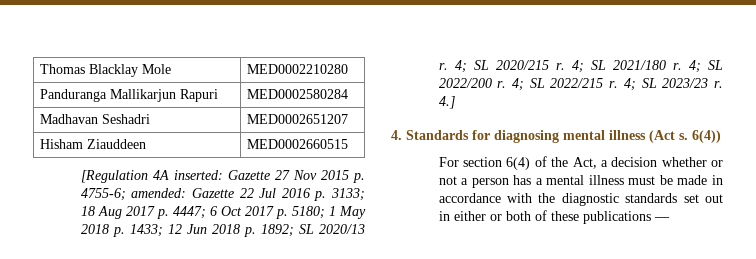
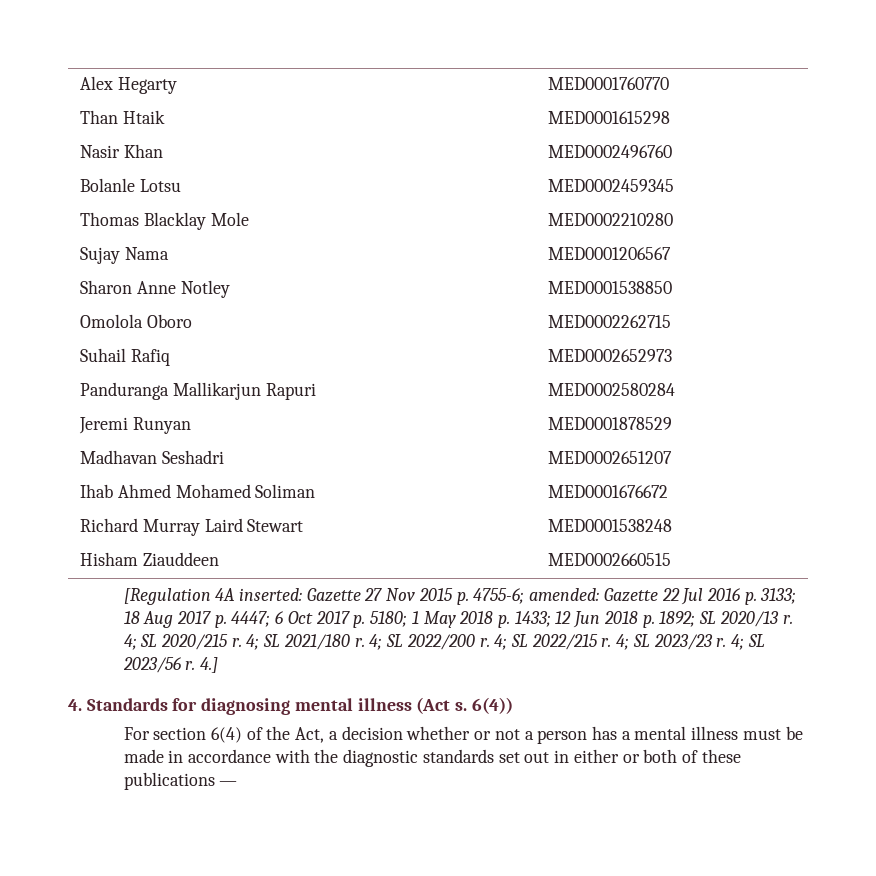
[39,64,171,77] [246,64,348,74] Thomas Blacklay Mole | MED0002210280 -> [80,76,177,94] [548,77,670,90] [80,110,165,124] [548,111,671,124] [80,144,163,158] [548,145,673,158] [80,178,181,192] [548,179,675,192] [80,212,249,230] [548,213,674,226] [80,247,169,264] [548,247,672,260] [80,280,230,298] [548,281,673,294] [80,314,192,328] [548,315,672,328] [80,348,170,366] [548,349,673,362] Alex Hegarty | MED0001760770 // Than Htaik | MED0001615298 // Nasir Khan | MED0002496760 // Bolanle Lotsu | MED0002459345 // Thomas Blacklay Mole | MED0002210280 // Sujay Nama | MED0001206567 // Sharon Anne Notley | MED0001538850 // Omolola Oboro | MED0002262715 // Suhail Rafiq | MED0002652973
(348, 94) none -> [79,417,191,434] [548,417,673,430] // Jeremi Runyan | MED0001878529
(348, 119) none -> [80,484,316,498] [548,485,669,498] [80,518,304,536] [548,519,673,532] // Ihab Ahmed Mohamed Soliman | MED0001676672 // Richard Murray Laird Stewart | MED0001538248
(723, 84) none -> [731,634,765,650] [122,657,196,673] 4; SL 2023/56 r.

